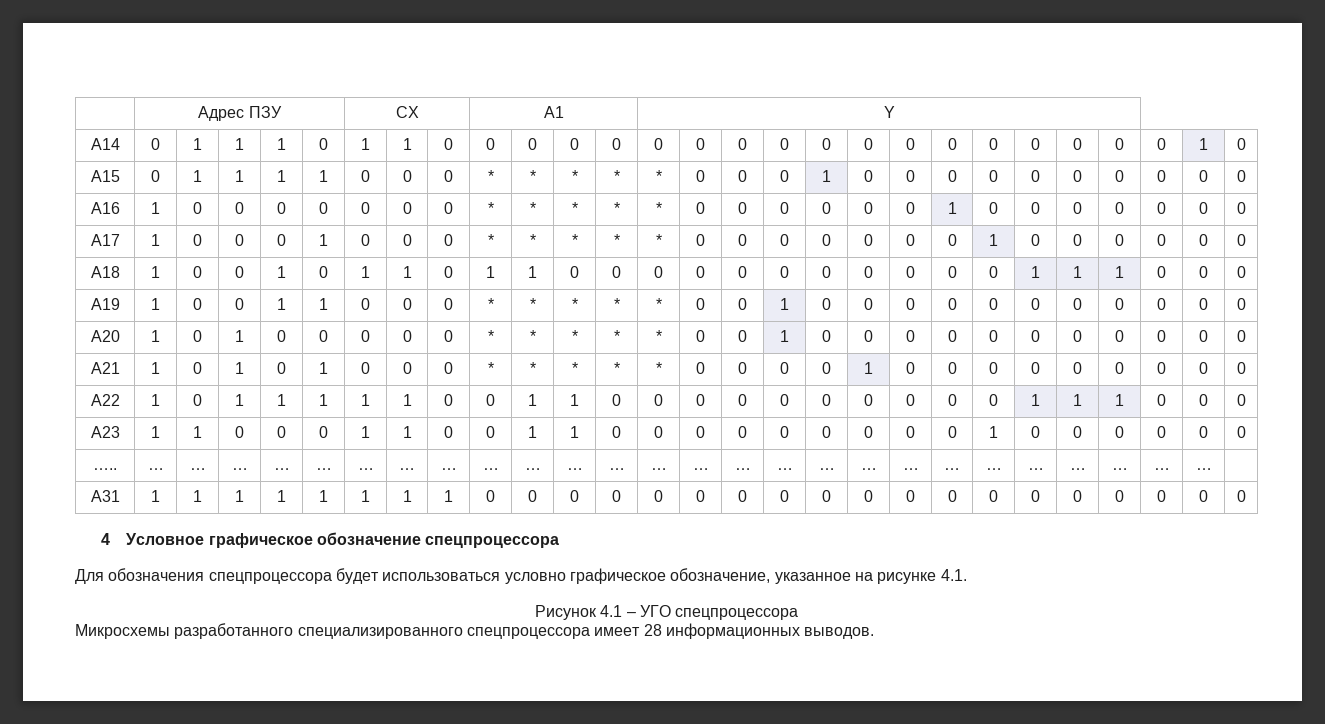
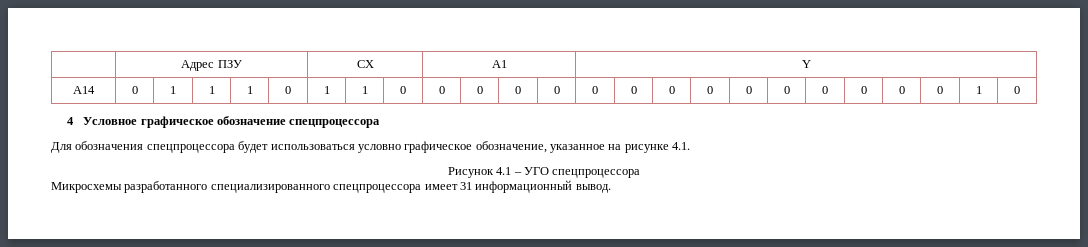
[1073,138,1082,150] [1115,138,1124,150] [1157,138,1166,150] [1199,138,1208,150] [1236,138,1246,150] [90,170,120,182] [151,170,160,182] [193,170,202,182] [235,170,244,182] [277,170,286,182] [319,170,328,182] [361,170,370,182] [402,170,412,182] [444,170,453,182] [487,170,494,182] [529,170,536,182] [571,170,578,182] [613,170,620,182] [655,170,662,182] [696,170,705,182] [738,170,747,182] [780,170,789,182] [822,170,831,182] [864,170,873,182] [906,170,915,182] [947,170,957,182] [989,170,998,182] [1031,170,1040,182] [1073,170,1082,182] [1115,170,1124,182] [1157,170,1166,182] [1199,170,1208,182] [1236,170,1246,182] [90,202,120,214] [151,202,160,214] [193,202,202,214] [235,202,244,214] [277,202,286,214] [319,202,328,214] [361,202,370,214] [402,202,412,214] [444,202,453,214] [487,202,494,214] [529,202,536,214] [571,202,578,214] [613,202,620,214] [655,202,662,214] [696,202,705,214] [738,202,747,214] [780,202,789,214] [822,202,831,214] [864,202,873,214] [906,202,915,214] [947,202,957,214] [989,202,998,214] [1031,202,1040,214] [1073,202,1082,214] [1115,202,1124,214] [1157,202,1166,214] [1199,202,1208,214] [1236,202,1246,214] [90,234,120,246] [151,234,160,246] [193,234,202,246] [235,234,244,246] [277,234,286,246] [319,234,328,246] [361,234,370,246] [402,234,412,246] [444,234,453,246] [487,234,494,246] [529,234,536,246] [571,234,578,246] [613,234,620,246] [655,234,662,246] [696,234,705,246] [738,234,747,246] [780,234,789,246] [822,234,831,246] [864,234,873,246] [906,234,915,246] [947,234,957,246] [989,234,998,246] [1031,234,1040,246] [1073,234,1082,246] [1115,234,1124,246] [1157,234,1166,246] [1199,234,1208,246] [1236,234,1246,246] [90,266,120,278] [151,266,160,278] [193,266,202,278] [235,266,244,278] [277,266,286,278] [319,266,328,278] [361,266,370,278] [402,266,412,278] [444,266,453,278] [486,266,495,278] [528,266,537,278] [570,266,579,278] [612,266,621,278] [654,266,663,278] [696,266,705,278] [738,266,747,278] [780,266,789,278] [822,266,831,278] [864,266,873,278] [906,266,915,278] [947,266,957,278] [989,266,998,278] [1031,266,1040,278] [1073,266,1082,278] [1115,266,1124,278] [1157,266,1166,278] [1199,266,1208,278] [1236,266,1246,278] [90,298,120,310] [151,298,160,310] [193,298,202,310] [235,298,244,310] [277,298,286,310] [319,298,328,310] [361,298,370,310] [402,298,412,310] [444,298,453,310] [487,298,494,310] [529,298,536,310] [571,298,578,310] [613,298,620,310] [655,298,662,310] [696,298,705,310] [738,298,747,310] [780,298,789,310] [822,298,831,310] [864,298,873,310] [906,298,915,310] [947,298,957,310] [989,298,998,310] [1031,298,1040,310] [1073,298,1082,310] [1115,298,1124,310] [1157,298,1166,310] [1199,298,1208,310] [1236,298,1246,310] [90,330,120,342] [151,330,160,342] [193,330,202,342] [235,330,244,342] [277,330,286,342] [319,330,328,342] [361,330,370,342] [402,330,412,342] [444,330,453,342] [487,330,494,342] [529,330,536,342] [571,330,578,342] [613,330,620,342] [655,330,662,342] [696,330,705,342] [738,330,747,342] [780,330,789,342] [822,330,831,342] [864,330,873,342] [906,330,915,342] [947,330,957,342] [989,330,998,342] [1031,330,1040,342] [1073,330,1082,342] [1115,330,1124,342] [1157,330,1166,342] [1199,330,1208,342] [1236,330,1246,342] [90,362,120,374] [151,362,160,374] [193,362,202,374] [235,362,244,374] [277,362,286,374] [319,362,328,374] [361,362,370,374] [402,362,412,374] [444,362,453,374] [487,362,494,374] [529,362,536,374] [571,362,578,374] [613,362,620,374] [655,362,662,374] [696,362,705,374] [738,362,747,374] [780,362,789,374] [822,362,831,374] [864,362,873,374] [906,362,915,374] [947,362,957,374] [989,362,998,374] [1031,362,1040,374] [1073,362,1082,374] [1115,362,1124,374] [1157,362,1166,374] [1199,362,1208,374] [1236,362,1246,374] [90,394,120,406] [151,394,160,406] [193,394,202,406] [235,394,244,406] [277,394,286,406] [319,394,328,406] [361,394,370,406] [402,394,412,406] [444,394,453,406] [486,394,495,406] [528,394,537,406] [570,394,579,406] [612,394,621,406] [654,394,663,406] [696,394,705,406] [738,394,747,406] [780,394,789,406] [822,394,831,406] [864,394,873,406] [906,394,915,406] [947,394,957,406] [989,394,998,406] [1031,394,1040,406] [1073,394,1082,406] [1115,394,1124,406] [1157,394,1166,406] [1199,394,1208,406] [1236,394,1246,406] [90,426,120,438] [151,426,160,438] [193,426,202,438] [235,426,244,438] [277,426,286,438] [319,426,328,438] [361,426,370,438] [402,426,412,438] [444,426,453,438] [486,426,495,438] [528,426,537,438] [570,426,579,438] [612,426,621,438] [654,426,663,438] [696,426,705,438] [738,426,747,438] [780,426,789,438] [822,426,831,438] [864,426,873,438] [906,426,915,438] [947,426,957,438] [989,426,998,438] [1031,426,1040,438] [1073,426,1082,438] [1115,426,1124,438] [1157,426,1166,438] [1199,426,1208,438] [1236,426,1246,438] [93,468,117,470] [147,468,164,470] [189,468,206,470] [231,468,248,470] [273,468,290,470] [315,468,332,470] [357,468,374,470] [399,468,415,470] [440,468,457,470] [482,468,499,470] [524,468,541,470] [566,468,583,470] [608,468,625,470] [650,468,667,470] [692,468,709,470] [734,468,751,470] [776,468,793,470] [818,468,835,470] [860,468,877,470] [902,468,919,470] [944,468,960,470] [985,468,1002,470] [1027,468,1044,470] [1069,468,1086,470] [1111,468,1128,470] [1153,468,1170,470] [1195,468,1212,470] [90,490,120,502] [151,490,160,502] [193,490,202,502] [235,490,244,502] [277,490,286,502] [319,490,328,502] [361,490,370,502] [402,490,412,502] [444,490,453,502] [486,490,495,502] [528,490,537,502] [570,490,579,502] [612,490,621,502] [654,490,663,502] [696,490,705,502] [738,490,747,502] [780,490,789,502] [822,490,831,502] [864,490,873,502] [906,490,915,502] [947,490,957,502] [989,490,998,502] [1031,490,1040,502] [1073,490,1082,502] [1115,490,1124,502] [1157,490,1166,502] [1199,490,1208,502] [1236,490,1246,502] | 0 | 0 | 0 | 1 | 0 // A15 | 0 | 1 | 1 | 1 | 1 | 0 | 0 | 0 | * | * | * | * | * | 0 | 0 | 0 | 1 | 0 | 0 | 0 | 0 | 0 | 0 | 0 | 0 | 0 | 0 // A16 | 1 | 0 | 0 | 0 | 0 | 0 | 0 | 0 | * | * | * | * | * | 0 | 0 | 0 | 0 | 0 | 0 | 1 | 0 | 0 | 0 | 0 | 0 | 0 | 0 // A17 | 1 | 0 | 0 | 0 | 1 | 0 | 0 | 0 | * | * | * | * | * | 0 | 0 | 0 | 0 | 0 | 0 | 0 | 1 | 0 | 0 | 0 | 0 | 0 | 0 // A18 | 1 | 0 | 0 | 1 | 0 | 1 | 1 | 0 | 1 | 1 | 0 | 0 | 0 | 0 | 0 | 0 | 0 | 0 | 0 | 0 | 0 | 1 | 1 | 1 | 0 | 0 | 0 // A19 | 1 | 0 | 0 | 1 | 1 | 0 | 0 | 0 | * | * | * | * | * | 0 | 0 | 1 | 0 | 0 | 0 | 0 | 0 | 0 | 0 | 0 | 0 | 0 | 0 // A20 | 1 | 0 | 1 | 0 | 0 | 0 | 0 | 0 | * | * | * | * | * | 0 | 0 | 1 | 0 | 0 | 0 | 0 | 0 | 0 | 0 | 0 | 0 | 0 | 0 // A21 | 1 | 0 | 1 | 0 | 1 | 0 | 0 | 0 | * | * | * | * | * | 0 | 0 | 0 | 0 | 1 | 0 | 0 | 0 | 0 | 0 | 0 | 0 | 0 | 0 // A22 | 1 | 0 | 1 | 1 | 1 | 1 | 1 | 0 | 0 | 1 | 1 | 0 | 0 | 0 | 0 | 0 | 0 | 0 | 0 | 0 | 0 | 1 | 1 | 1 | 0 | 0 | 0 // А23 | 1 | 1 | 0 | 0 | 0 | 1 | 1 | 0 | 0 | 1 | 1 | 0 | 0 | 0 | 0 | 0 | 0 | 0 | 0 | 0 | 1 | 0 | 0 | 0 | 0 | 0 | 0 // ….. | … | … | … | … | … | … | … | … | … | … | … | … | … | … | … | … | … | … | … | … | … | … | … | … | … | … | // A31 | 1 | 1 | 1 | 1 | 1 | 1 | 1 | 1 | 0 | 0 | 0 | 0 | 0 | 0 | 0 | 0 | 0 | 0 | 0 | 0 | 0 | 0 | 0 | 0 | 0 | 0 | 0 -> [975,86,982,94] [1014,86,1020,94] | 1 | 0
[643,623,875,639] 28 информационных выводов. -> [459,180,611,193] 31 информационный вывод.

